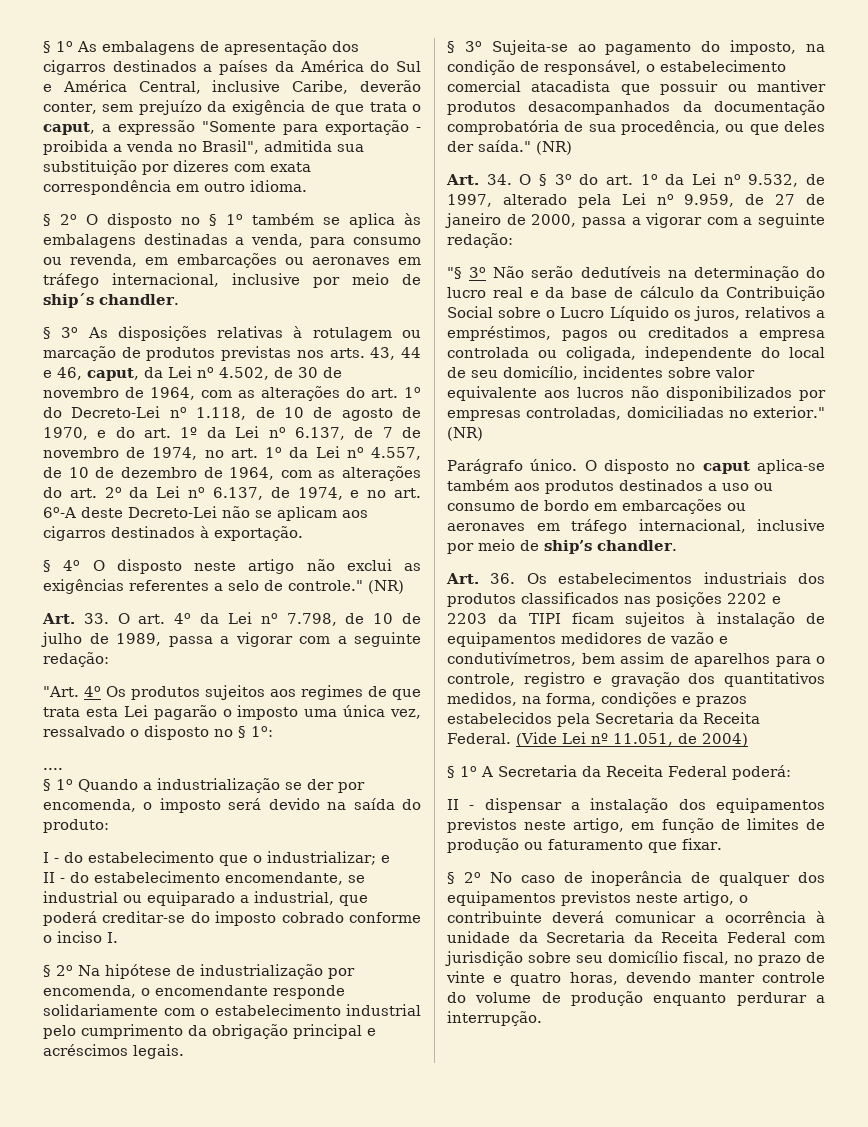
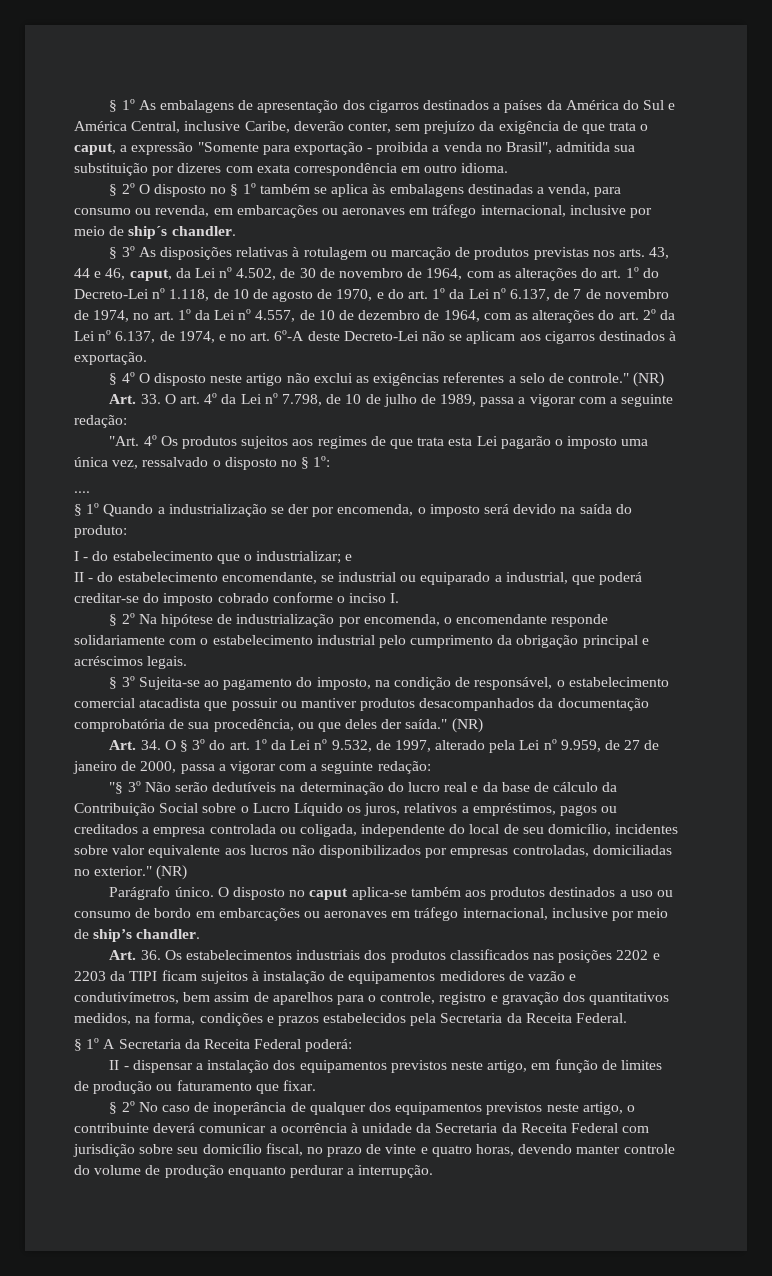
[43,41,73,53] § 1o -> [109,99,135,112] § 1º
[60,214,77,225] 2o -> [121,183,135,194] 2º
[226,214,243,225] 1o -> [242,183,256,194] 1º
[61,327,79,338] 3o -> [121,246,135,257] 3º
[197,367,214,378] no -> [219,267,233,278] nº
[404,387,421,398] 1o -> [625,267,639,278] 1º
[169,407,187,418] no -> [152,288,166,299] nº
[268,427,286,438] no -> [492,288,506,299] nº
[265,446,364,458] 1o da Lei no -> [177,309,252,320] 1º da Lei nº
[104,486,206,498] 2o da Lei no -> [642,309,675,320] [74,330,112,341] 2º da Lei nº
[43,507,76,518] 6o-A -> [274,330,305,341] 6º-A
[63,560,81,571] 4o -> [121,372,135,383] 4º
[174,612,278,624] 4o da Lei no -> [204,393,278,404] 4º da Lei nº
[84,686,101,697] 4o -> [143,435,157,446] 4º
[251,726,273,737] 1o: -> [313,456,331,467] 1º:
[56,779,73,790] 1o -> [86,503,100,514] 1º
[56,965,73,976] 2o -> [121,613,135,624] 2º
[464,41,482,52] 3o -> [121,676,135,687] 3º
[554,173,741,185] 3o do art. 1o da Lei no -> [192,739,328,750] 3º do art. 1º da Lei nº
[656,194,674,205] no -> [543,739,557,750] nº
[469,267,487,278] 3o -> [127,781,141,792] 3º
[516,732,748,747] [447,766,477,778] (Vide Lei nº 11.051, de 2004) // § 1o -> [74,1038,100,1051] // § 1º
[463,872,481,883] 2o -> [121,1101,135,1112] 2º

